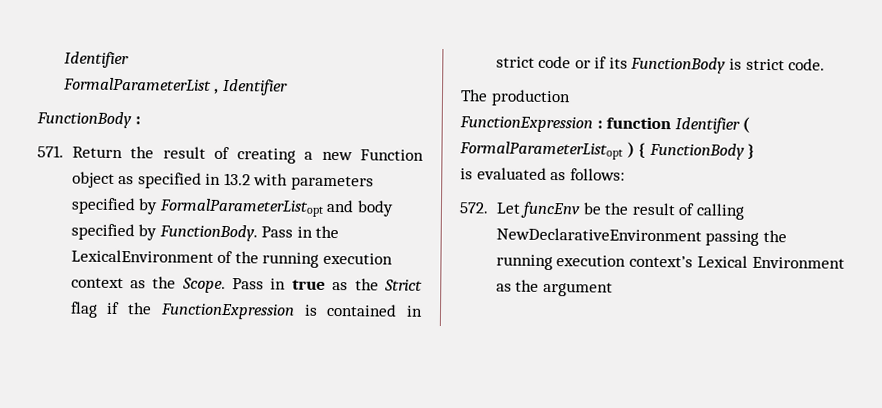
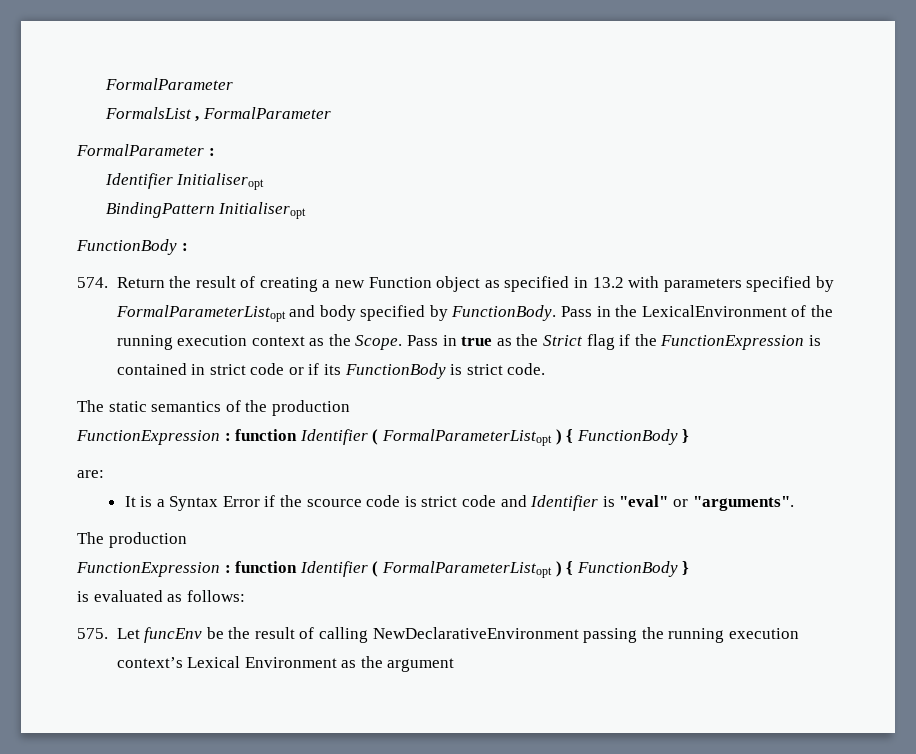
[63,51,129,69] [62,77,288,96] Identifier // FormalParameterList , Identifier -> [104,78,233,90] [104,107,332,122] [76,144,215,156] [104,173,265,190] [105,202,307,219] FormalParameter // FormalsList , FormalParameter // FormalParameter : // Identifier Initialiseropt // BindingPattern Initialiseropt
[37,145,64,158] 571. -> [77,277,108,288] 574.
(826, 64) none -> [77,400,350,416] [76,429,690,446] [77,470,104,478] [124,495,794,511] // The static semantics of the production // FunctionExpression : function Identifier ( FormalParameterListopt ) { FunctionBody } // are: // It is a Syntax Error if the scource code is strict code and Identifier is "eval" or "arguments".
[459,202,489,214] 572. -> [77,628,108,639] 575.

